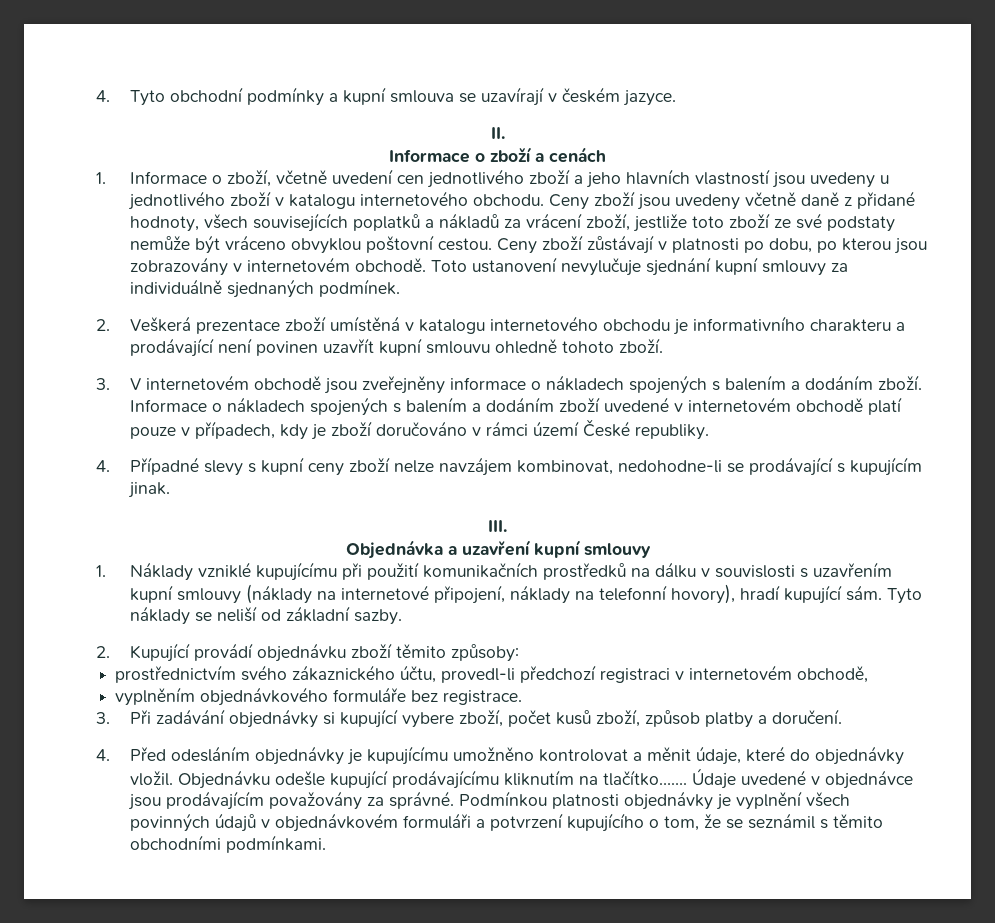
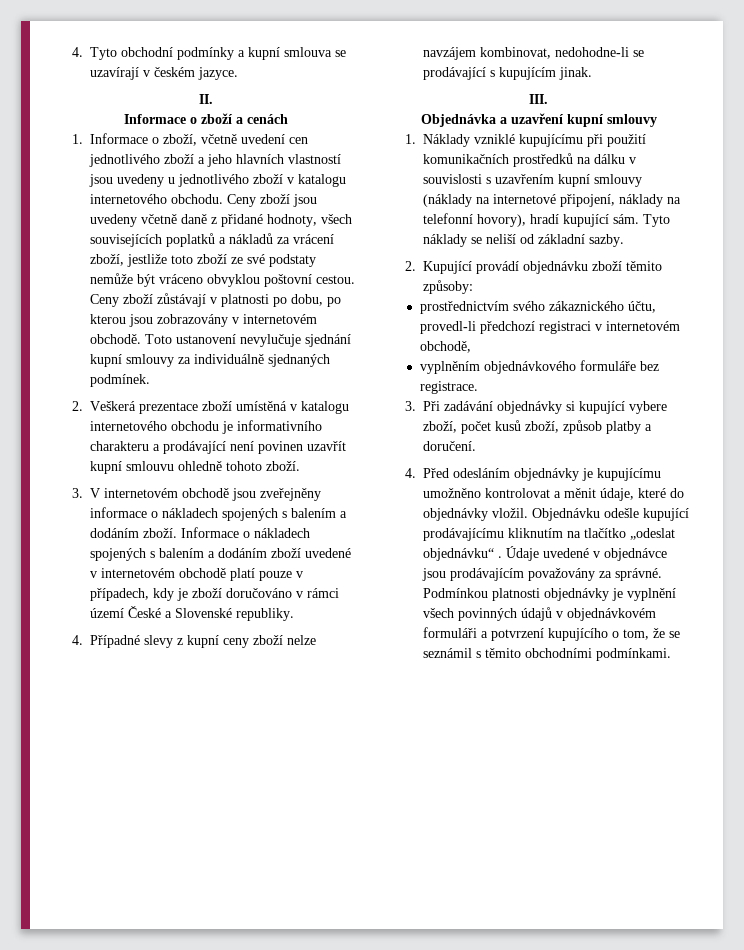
(631, 428) none -> [164,608,232,618] a Slovenské
[248,463,257,473] s -> [176,638,183,645] z
[603,770,688,786] tlačítko……. -> [583,528,675,540] [422,548,502,561] tlačítko „odeslat objednávku“ .

